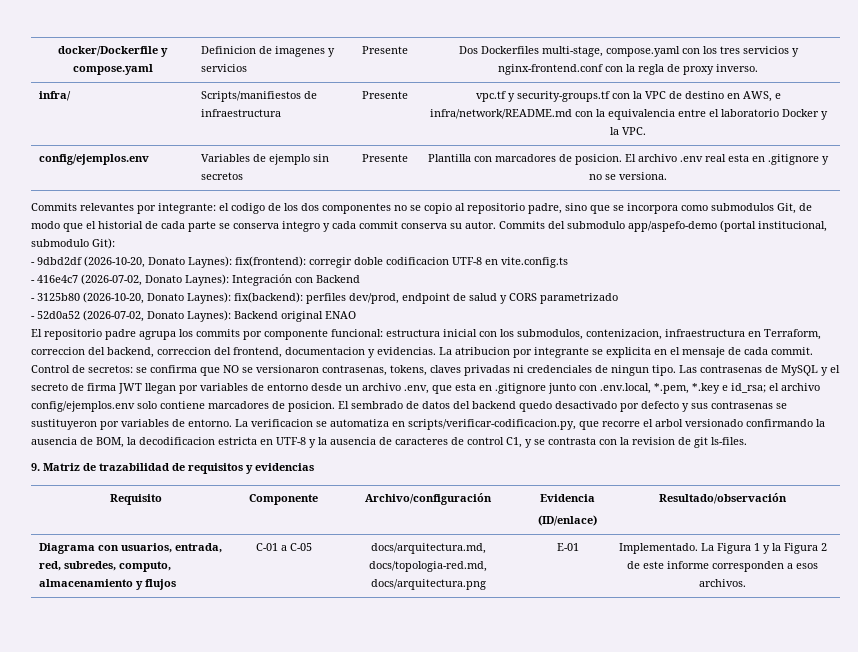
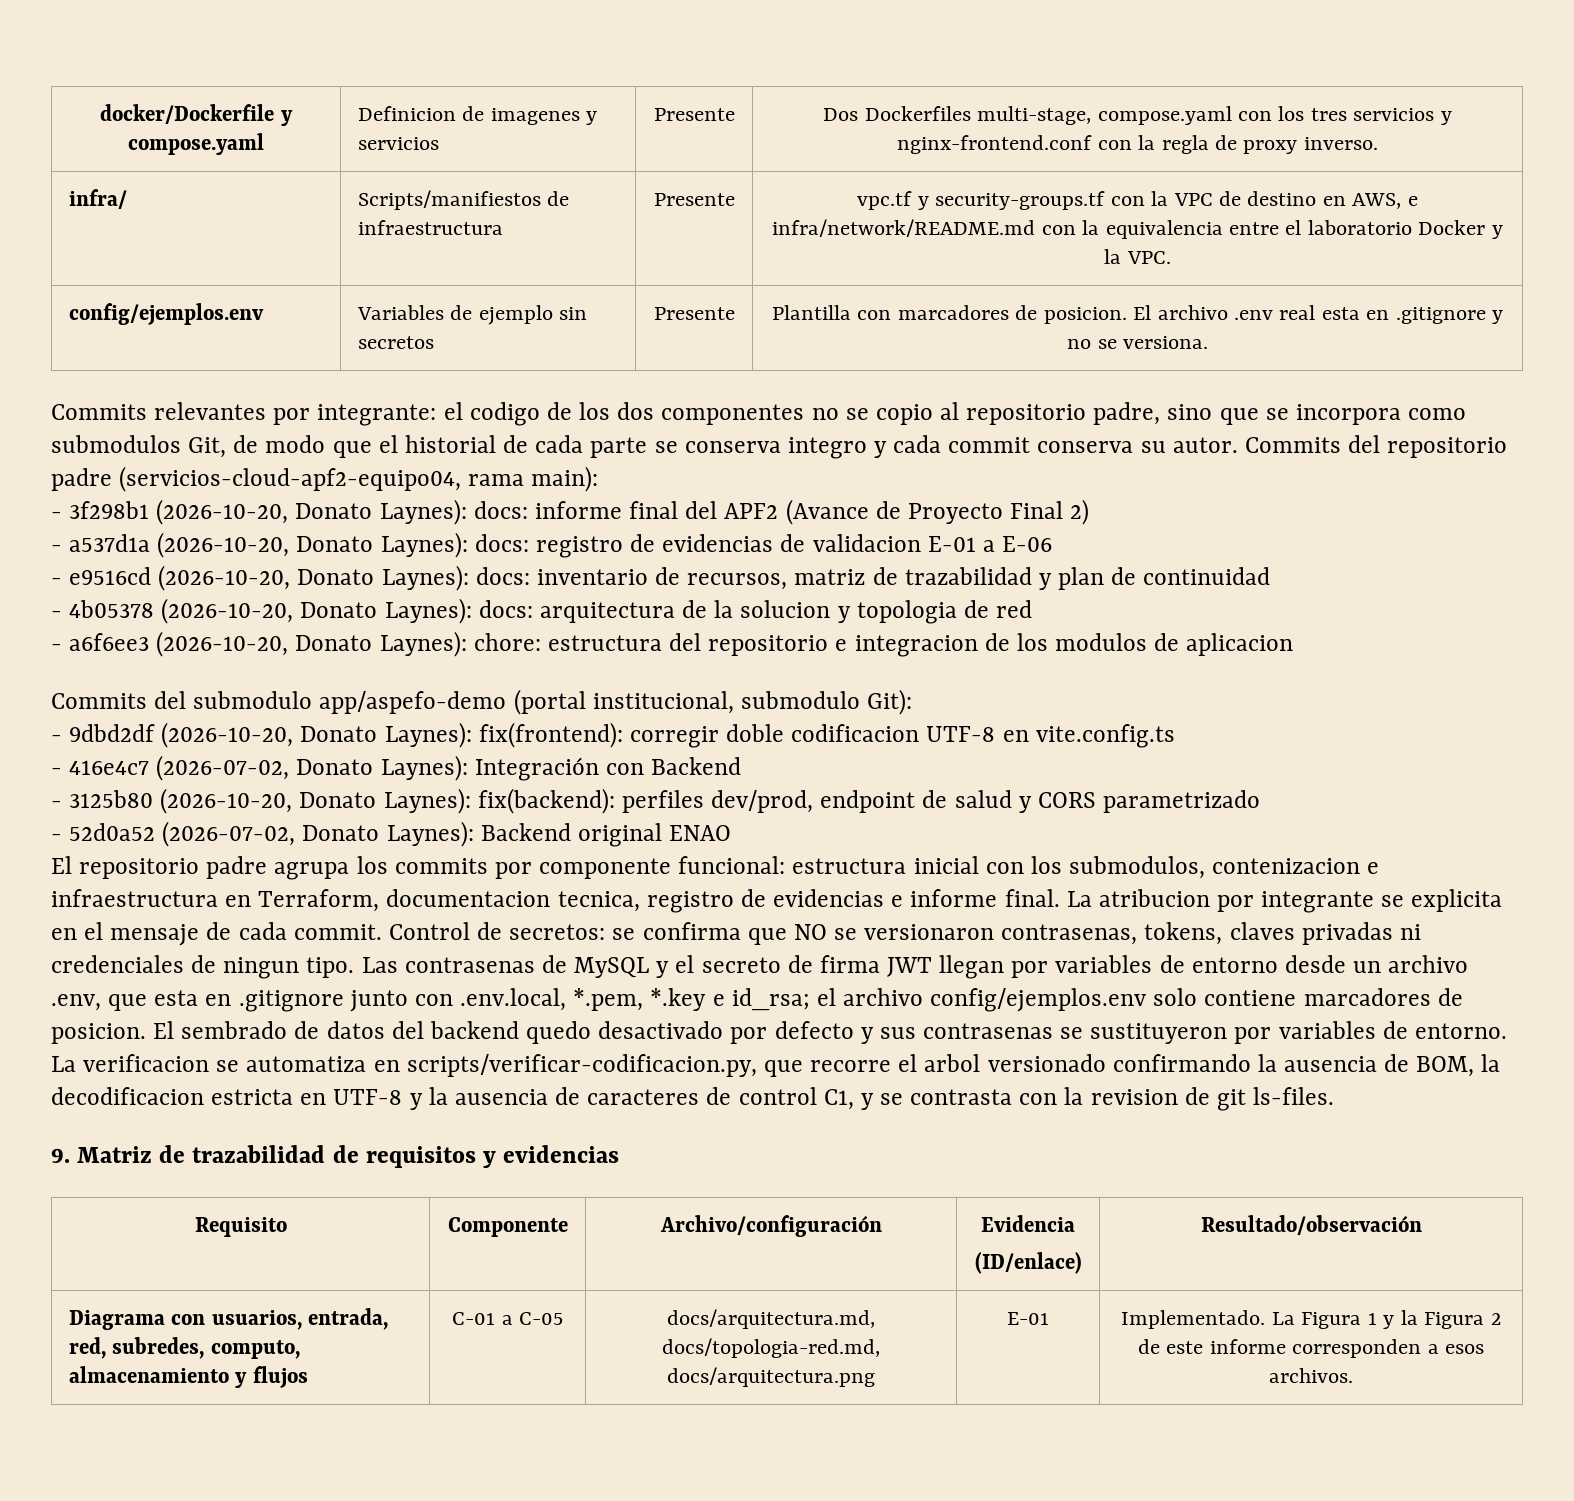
(565, 225) none -> [1387,437,1508,458] [51,466,599,492] [51,499,1090,525] [51,532,1053,558] [51,565,1271,591] [51,598,1033,624] [51,631,1294,657] [51,691,187,709] repositorio padre (servicios-cloud-apf2-equipo04, rama main): // - 3f298b1 (2026-10-20, Donato Laynes): docs: informe final del APF2 (Avance de Proyecto Final 2) // - a537d1a (2026-10-20, Donato Laynes): docs: registro de evidencias de validacion E-01 a E-06 // - e9516cd (2026-10-20, Donato Laynes): docs: inventario de recursos, matriz de trazabilidad y plan de continuidad // - 4b05378 (2026-10-20, Donato Laynes): docs: arquitectura de la solucion y topologia de red // - a6f6ee3 (2026-10-20, Donato Laynes): chore: estructura del repositorio e integracion de los modulos de aplicacion // Commits del
[586,329,662,340] contenizacion, -> [1212,858,1380,874] contenizacion e
[31,347,436,358] correccion del backend, correccion del frontend, documentacion y evidencias. -> [386,889,1060,913] documentacion tecnica, registro de evidencias e informe final.

